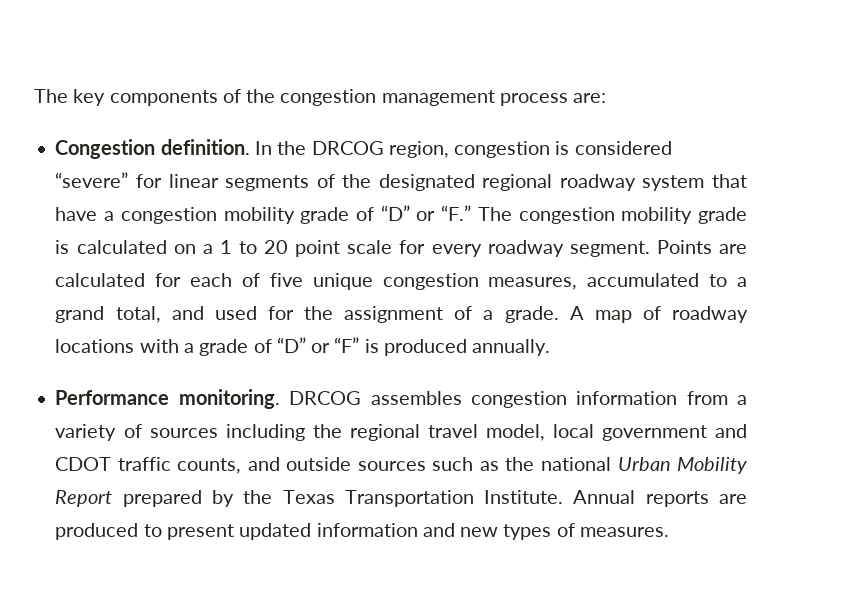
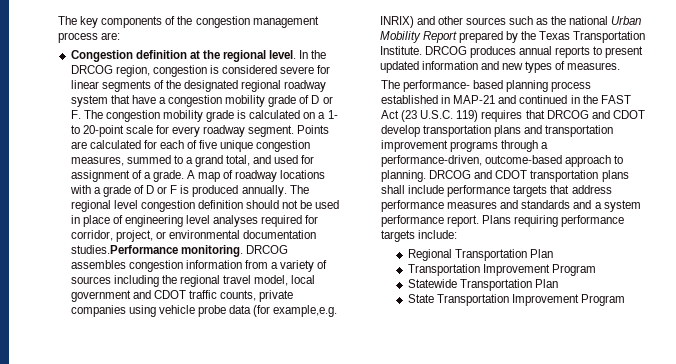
[160,139,250,155] definition. -> [135,50,297,62] definition at the regional level.
[55,172,129,188] “severe” -> [280,66,315,74] severe
[380,205,472,221] “D” or “F.” -> [311,95,333,104] [70,110,81,119] D or F.
[219,240,341,257] 1 to 20 point -> [327,110,338,119] [70,125,124,137] 1- to 20-point
[587,273,700,287] accumulated -> [126,155,171,164] summed
[304,306,334,320] the -> (315, 159) none
[276,337,360,353] “D” or “F” -> [146,185,178,194] D or F
[55,390,170,405] // Performance -> [289,185,309,194] [70,200,340,212] [70,215,319,227] [70,230,317,242] [70,245,178,254] The regional level congestion definition should not be used in place of engineering level analyses required for corridor, project, or environmental documentation studies.Performance
[247,457,352,471] and outside -> [259,290,294,302] [70,305,338,317] [379,16,463,28] private companies using vehicle probe data (for example,e.g. INRIX) and other
[573,490,747,507] [55,523,139,540] Annual reports are produced -> [424,46,591,58] DRCOG produces annual reports
(669, 532) none -> [380,80,592,92] [380,95,631,104] [380,110,645,122] [380,125,614,137] [380,140,549,152] [380,155,624,167] [380,170,629,182] [380,185,612,197] [380,200,641,212] [380,215,625,227] [380,230,458,242] [407,249,553,261] [407,264,596,276] [407,279,558,291] [407,294,625,306] // The performance- based planning process established in MAP-21 and continued in the FAST Act (23 U.S.C. 119) requires that DRCOG and CDOT develop transportation plans and transportation improvement programs through a performance-driven, outcome-based approach to planning. DRCOG and CDOT transportation plans shall include performance targets that address performance measures and standards and a system performance report. Plans requiring performance targets include: // Regional Transportation Plan // Transportation Improvement Program // Statewide Transportation Plan // State Transportation Improvement Program

